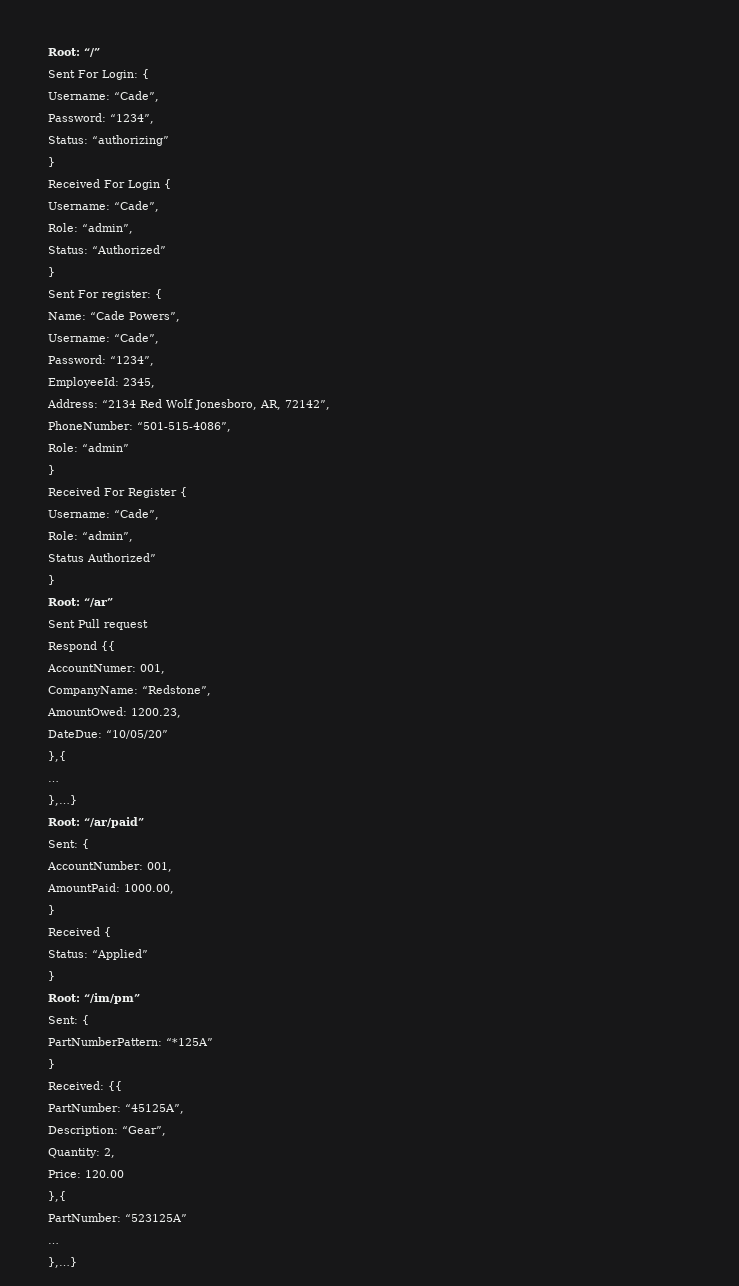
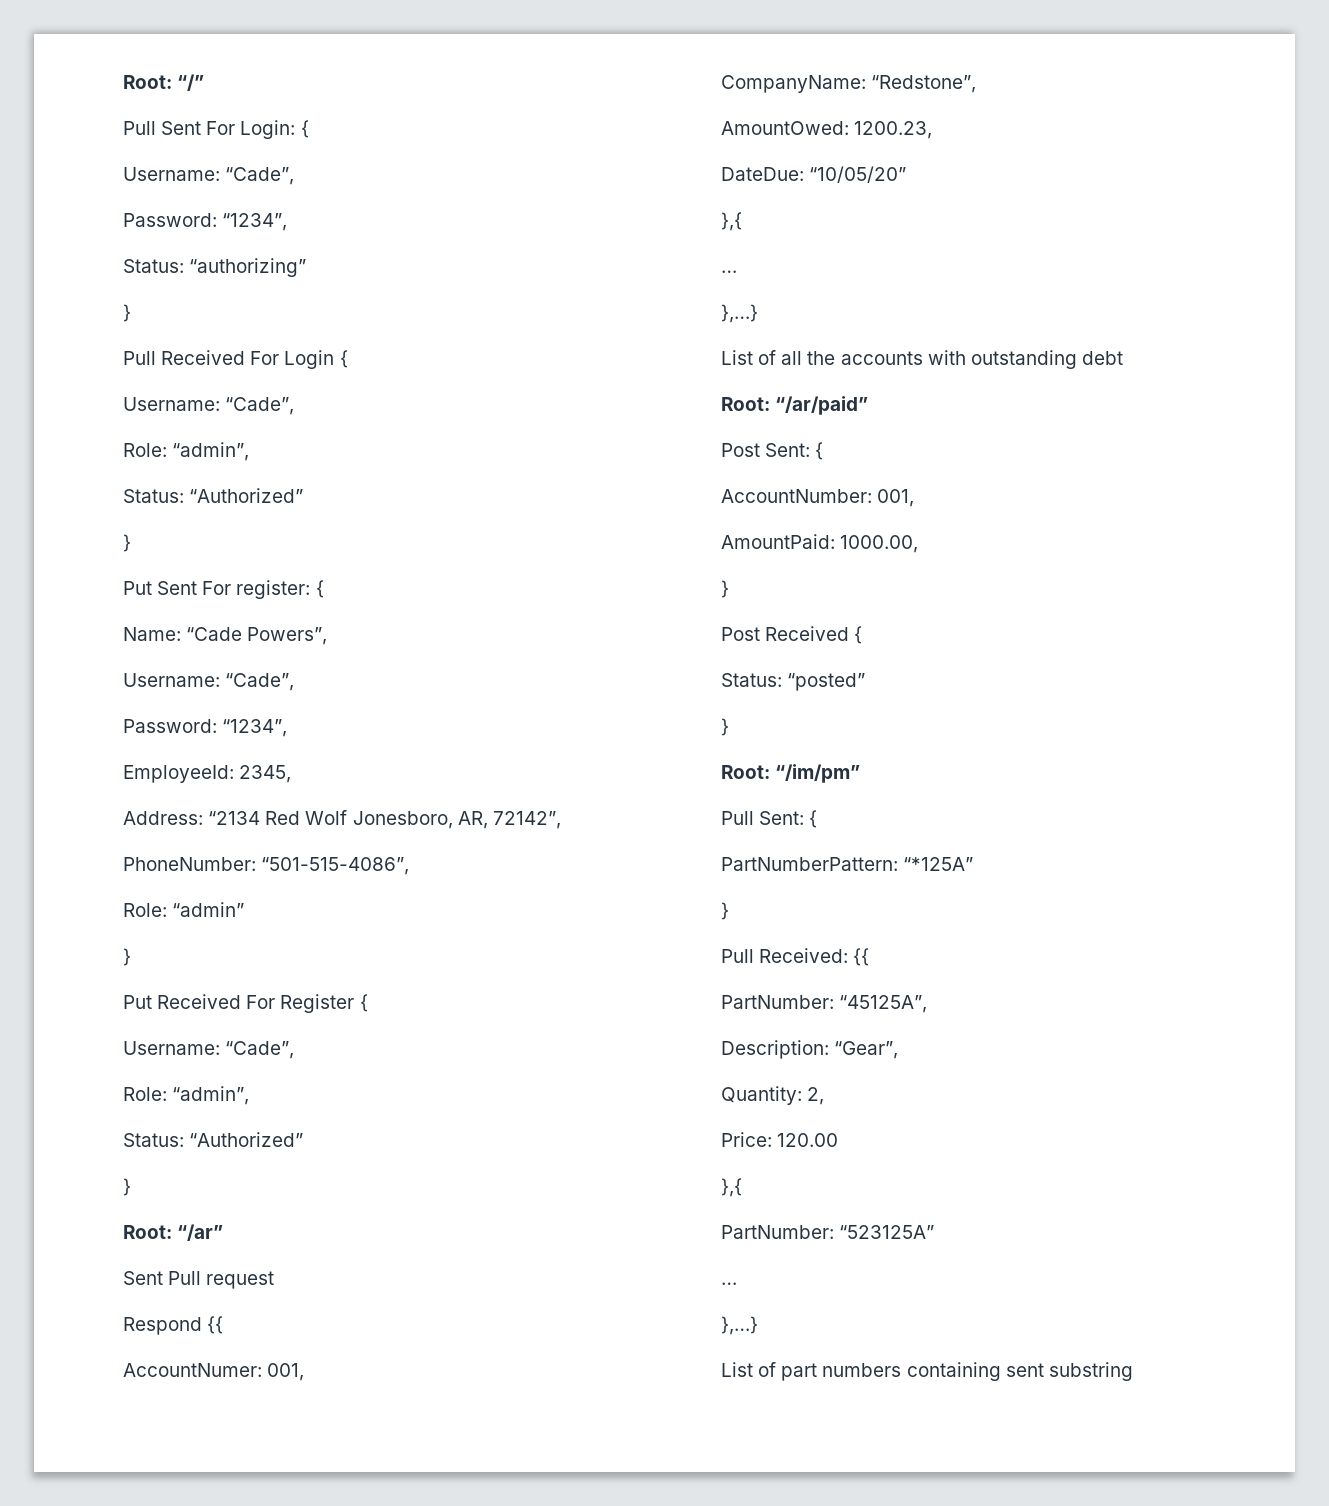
(100, 52) none -> [123,121,156,135] Pull
(55, 162) none -> [123,351,156,365] Pull
(55, 272) none -> [123,581,152,595] Put
(55, 470) none -> [123,995,152,1009] Put
[48,553,156,562] Status Authorized” -> [123,1132,304,1147] Status: “Authorized”
(77, 800) none -> [721,350,1123,369] // List of all the accounts with outstanding debt
(144, 822) none -> [721,443,760,457] Post
(55, 910) none -> [721,627,760,641] Post
[92,949,148,960] “Applied” -> [787,673,866,691] “posted”
(140, 998) none -> [721,811,754,825] Pull
(55, 1064) none -> [721,949,754,963] Pull
(77, 1262) none -> [721,1362,1133,1381] // List of part numbers containing sent substring

